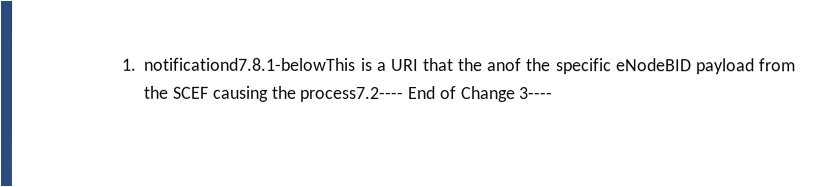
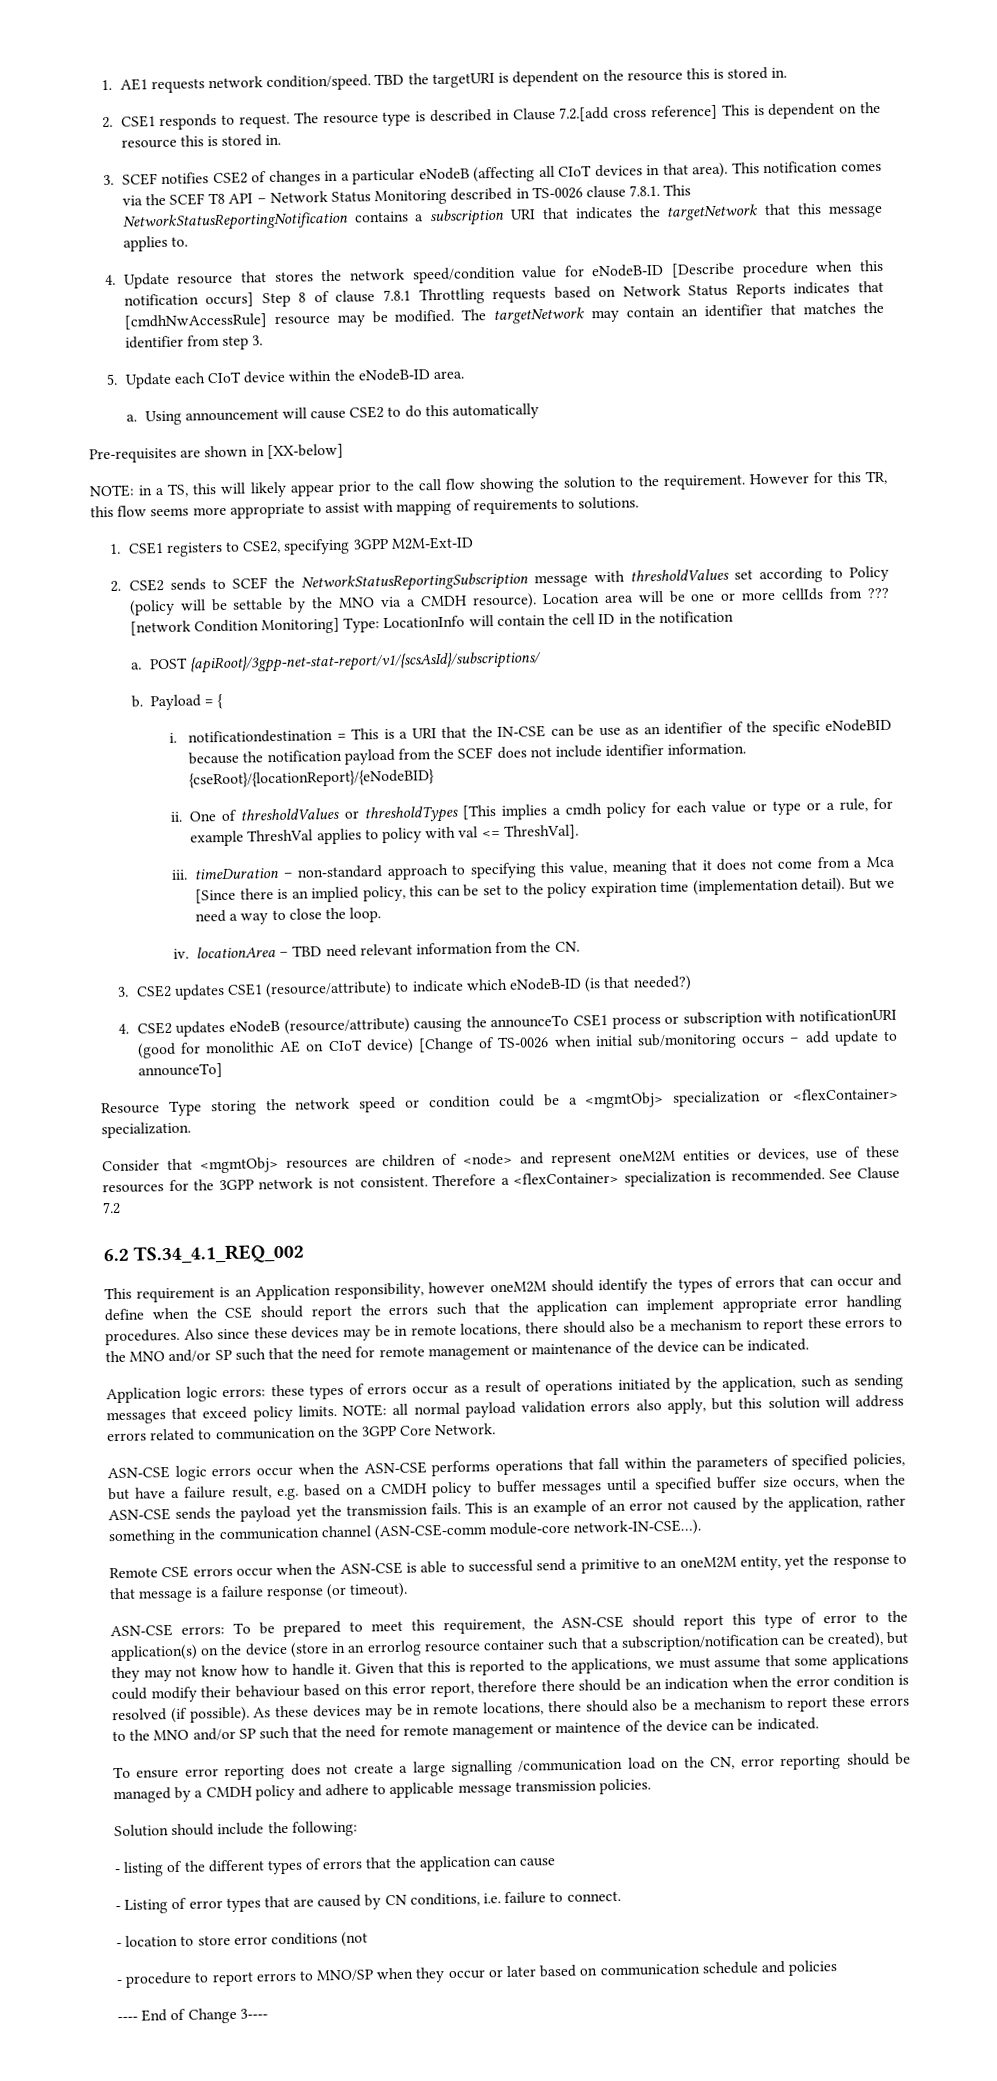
[121,57,357,71] 1. notificationd7.8.1-belowThis -> [100,66,788,94] [101,101,882,131] [120,134,282,149] [102,160,882,187] [121,184,692,206] [121,202,883,232] [122,235,188,252] [104,259,884,289] [123,280,885,308] [123,301,885,330] [124,334,264,350] [105,368,464,389] [125,403,540,426] [89,443,344,464] [89,470,888,498] [90,496,640,519] [108,536,474,557] [109,565,890,593] [128,587,890,616] [129,610,734,636] [130,650,542,674] [130,693,223,711] [169,728,380,744] 1. AE1 requests network condition/speed. TBD the targetURI is dependent on the resource this is stored in. // 2. CSE1 responds to request. The resource type is described in Clause 7.2.[add cross reference] This is dependent on the resource this is stored in. // 3. SCEF notifies CSE2 of changes in a particular eNodeB (affecting all CIoT devices in that area). This notification comes via the SCEF T8 API – Network Status Monitoring described in TS-0026 clause 7.8.1. This NetworkStatusReportingNotification contains a subscription URI that indicates the targetNetwork that this message applies to. // 4. Update resource that stores the network speed/condition value for eNodeB-ID [Describe procedure when this notification occurs] Step 8 of clause 7.8.1 Throttling requests based on Network Status Reports indicates that [cmdhNwAccessRule] resource may be modified. The targetNetwork may contain an identifier that matches the identifier from step 3. // 5. Update each CIoT device within the eNodeB-ID area. // a. Using announcement will cause CSE2 to do this automatically // Pre-requisites are shown in [XX-below] // NOTE: in a TS, this will likely appear prior to the call flow showing the solution to the requirement. However for this TR, this flow seems more appropriate to assist with mapping of requirements to solutions. // 1. CSE1 registers to CSE2, specifying 3GPP M2M-Ext-ID // 2. CSE2 sends to SCEF the NetworkStatusReportingSubscription message with thresholdValues set according to Policy (policy will be settable by the MNO via a CMDH resource). Location area will be one or more cellIds from ??? [network Condition Monitoring] Type: LocationInfo will contain the cell ID in the notification // a. POST {apiRoot}/3gpp-net-stat-report/v1/{scsAsId}/subscriptions/ // b. Payload = { // i. notificationdestination = This
[487,58,797,75] [143,85,405,102] anof the specific eNodeBID payload from the SCEF causing the process7.2---- -> [497,718,893,738] [188,742,747,765] [189,769,436,789] [170,797,893,824] [190,824,579,847] [171,856,896,880] [195,877,895,904] [195,907,382,925] [173,941,580,959] [116,975,692,1000] [117,1008,897,1037] [136,1030,899,1059] [137,1063,223,1079] [101,1087,899,1117] [101,1121,191,1139] [102,1145,900,1174] [102,1166,900,1194] [102,1201,121,1215] [103,1243,305,1265] [104,1273,903,1303] [104,1294,902,1322] [105,1316,904,1346] [105,1338,810,1363] [106,1373,904,1404] [106,1394,905,1425] [107,1423,497,1442] [107,1452,905,1481] [108,1473,906,1501] [108,1494,906,1522] [108,1519,702,1546] [109,1553,908,1579] [109,1582,409,1603] [110,1610,909,1638] [110,1631,910,1662] [111,1652,909,1683] [111,1673,909,1703] [112,1695,910,1724] [112,1717,819,1742] [113,1752,912,1781] [113,1778,652,1804] [114,1820,358,1838] [114,1855,556,1877] [115,1890,621,1914] [116,1931,369,1948] [116,1959,839,1988] [117,2016,138,2022] IN-CSE can be use as an identifier of the specific eNodeBID because the notification payload from the SCEF does not include identifier information. {cseRoot}/{locationReport}/{eNodeBID} // ii. One of thresholdValues or thresholdTypes [This implies a cmdh policy for each value or type or a rule, for example ThreshVal applies to policy with val <= ThreshVal]. // iii. timeDuration – non-standard approach to specifying this value, meaning that it does not come from a Mca [Since there is an implied policy, this can be set to the policy expiration time (implementation detail). But we need a way to close the loop. // iv. locationArea – TBD need relevant information from the CN. // 3. CSE2 updates CSE1 (resource/attribute) to indicate which eNodeB-ID (is that needed?) // 4. CSE2 updates eNodeB (resource/attribute) causing the announceTo CSE1 process or subscription with notificationURI (good for monolithic AE on CIoT device) [Change of TS-0026 when initial sub/monitoring occurs – add update to announceTo] // Resource Type storing the network speed or condition could be a <mgmtObj> specialization or <flexContainer> specialization. // Consider that <mgmtObj> resources are children of <node> and represent oneM2M entities or devices, use of these resources for the 3GPP network is not consistent. Therefore a <flexContainer> specialization is recommended. See Clause 7.2 // 6.2 TS.34_4.1_REQ_002 // This requirement is an Application responsibility, however oneM2M should identify the types of errors that can occur and define when the CSE should report the errors such that the application can implement appropriate error handling procedures. Also since these devices may be in remote locations, there should also be a mechanism to report these errors to the MNO and/or SP such that the need for remote management or maintenance of the device can be indicated. // Application logic errors: these types of errors occur as a result of operations initiated by the application, such as sending messages that exceed policy limits. NOTE: all normal payload validation errors also apply, but this solution will address errors related to communication on the 3GPP Core Network. // ASN-CSE logic errors occur when the ASN-CSE performs operations that fall within the parameters of specified policies, but have a failure result, e.g. based on a CMDH policy to buffer messages until a specified buffer size occurs, when the ASN-CSE sends the payload yet the transmission fails. This is an example of an error not caused by the application, rather something in the communication channel (ASN-CSE-comm module-core network-IN-CSE…). // Remote CSE errors occur when the ASN-CSE is able to successful send a primitive to an oneM2M entity, yet the response to that message is a failure response (or timeout). // ASN-CSE errors: To be prepared to meet this requirement, the ASN-CSE should report this type of error to the application(s) on the device (store in an errorlog resource container such that a subscription/notification can be created), but they may not know how to handle it. Given that this is reported to the applications, we must assume that some applications could modify their behaviour based on this error report, therefore there should be an indication when the error condition is resolved (if possible). As these devices may be in remote locations, there should also be a mechanism to report these errors to the MNO and/or SP such that the need for remote management or maintence of the device can be indicated. // To ensure error reporting does not create a large signalling /communication load on the CN, error reporting should be managed by a CMDH policy and adhere to applicable message transmission policies. // Solution should include the following: // - listing of the different types of errors that the application can cause // - Listing of error types that are caused by CN conditions, i.e. failure to connect. // - location to store error conditions (not // - procedure to report errors to MNO/SP when they occur or later based on communication schedule and policies // ----

